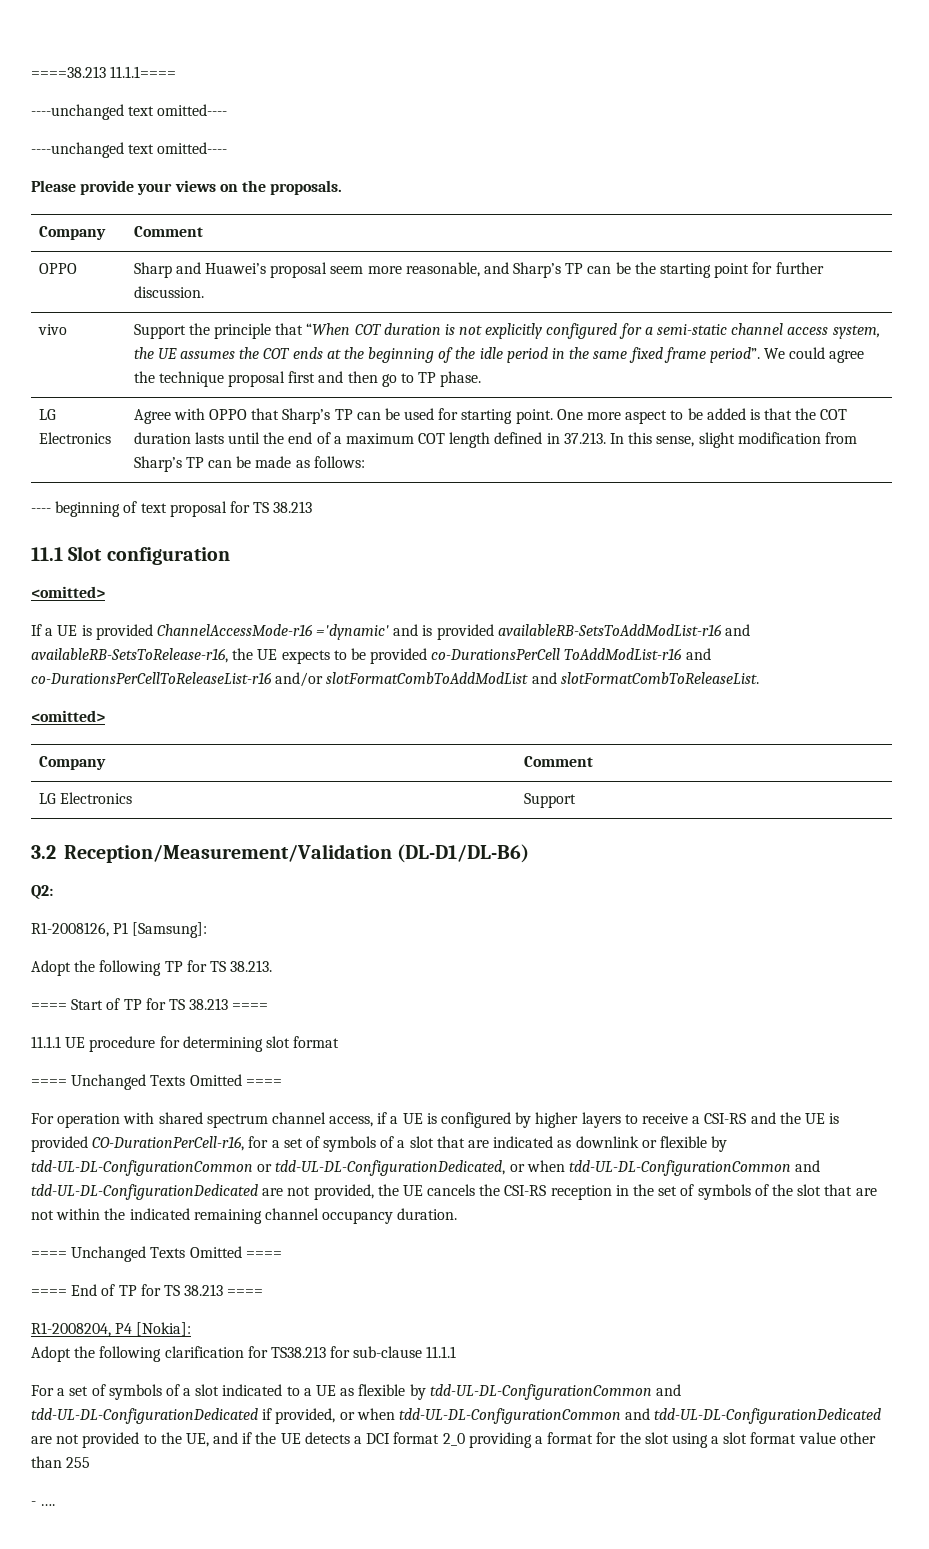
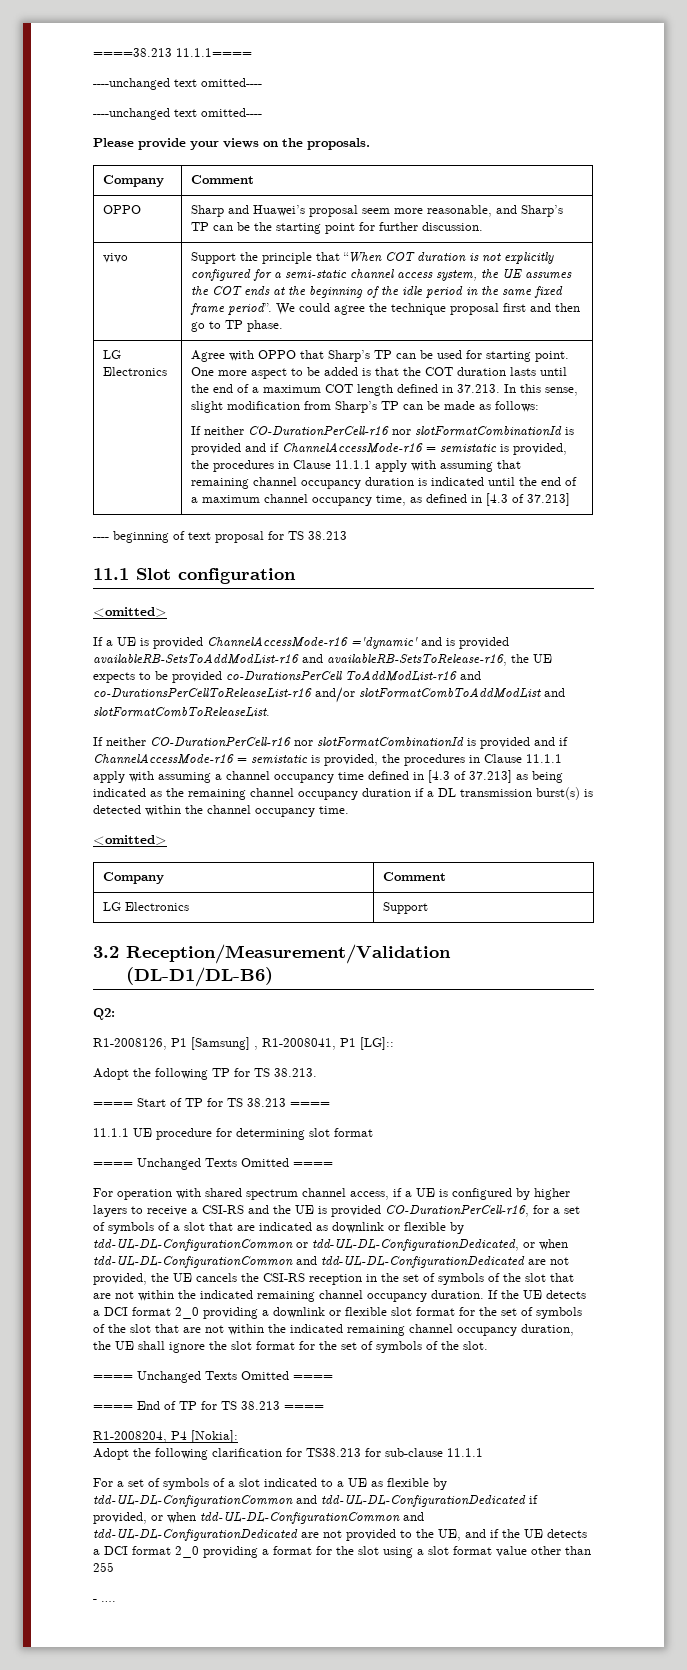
(365, 462) none -> [191,426,575,436] [191,442,568,455] [191,460,522,472] [191,477,578,489] [191,493,571,506] // If neither CO-DurationPerCell-r16 nor slotFormatCombinationId is provided and if ChannelAccessMode-r16 = semistatic is provided, the procedures in Clause 11.1.1 apply with assuming that remaining channel occupancy duration is indicated until the end of a maximum channel occupancy time, as defined in [4.3 of 37.213]
(759, 678) none -> [93,737,568,749] [93,753,562,766] [93,770,563,783] [93,787,593,800] [93,805,349,817] // If neither CO-DurationPerCell-r16 nor slotFormatCombinationId is provided and if ChannelAccessMode-r16 = semistatic is provided, the procedures in Clause 11.1.1 apply with assuming a channel occupancy time defined in [4.3 of 37.213] as being indicated as the remaining channel occupancy duration if a DL transmission burst(s) is detected within the channel occupancy time.
[132,922,208,938] [Samsung]: -> [191,1037,394,1050] [Samsung] , R1-2008041, P1 [LG]::
(458, 1214) none -> [488,1290,586,1299] [93,1307,582,1319] [93,1324,574,1336] [93,1341,488,1353] If the UE detects a DCI format 2_0 providing a downlink or flexible slot format for the set of symbols of the slot that are not within the indicated remaining channel occupancy duration, the UE shall ignore the slot format for the set of symbols of the slot.

